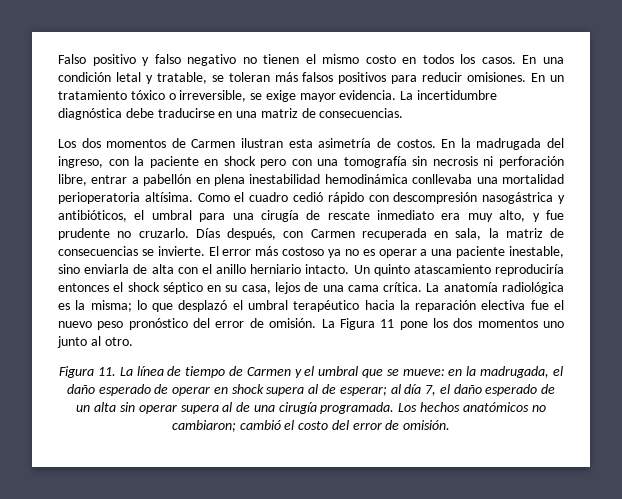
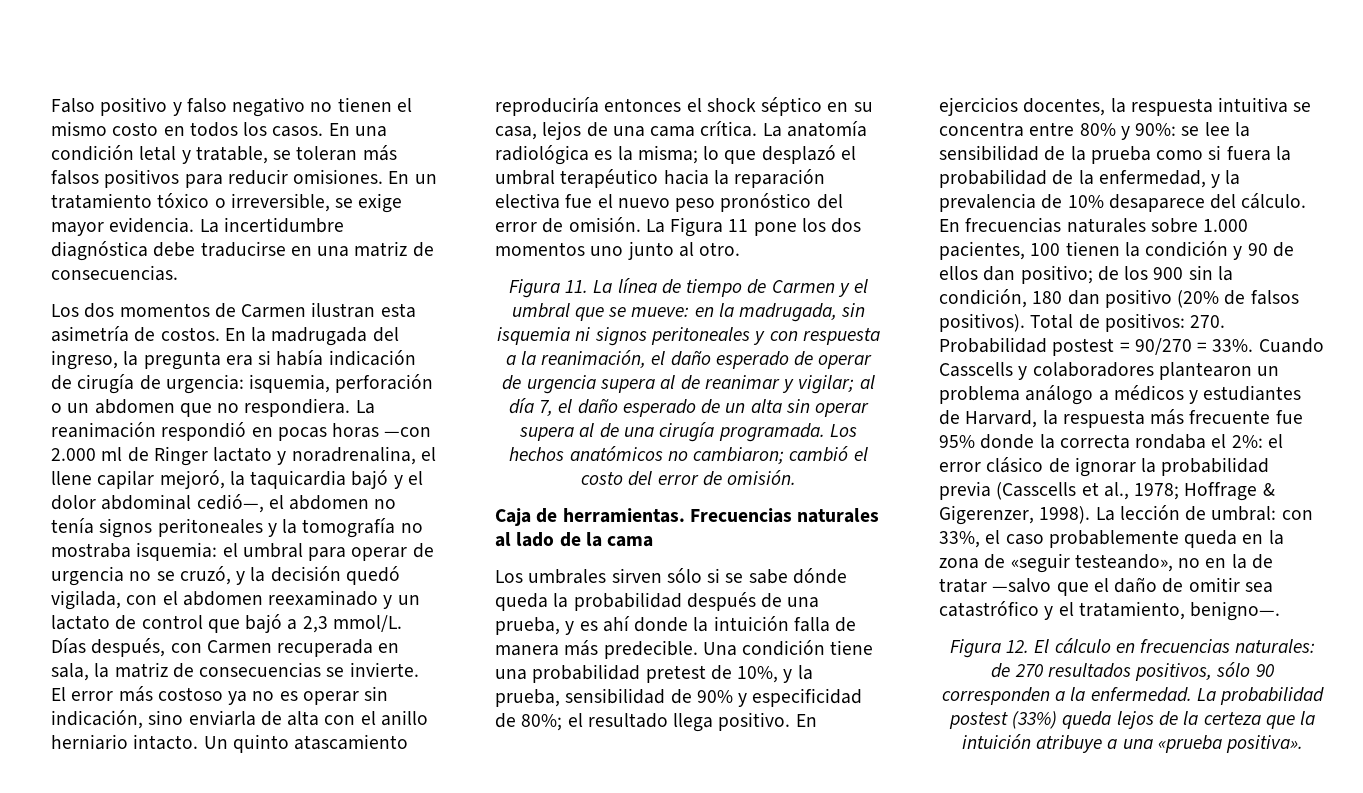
[108,156,565,168] [58,174,564,186] [58,192,566,204] [58,210,564,222] [58,228,189,240] con la paciente en shock pero con una tomografía sin necrosis ni perforación libre, entrar a pabellón en plena inestabilidad hemodinámica conllevaba una mortalidad perioperatoria altísima. Como el cuadro cedió rápido con descompresión nasogástrica y antibióticos, el umbral para una cirugía de rescate inmediato era muy alto, y fue prudente no cruzarlo. -> [123,350,416,370] [51,374,434,394] [51,398,375,417] [51,422,432,441] [51,446,436,466] [51,470,423,489] [51,494,397,513] [51,518,423,538] [51,542,434,561] [51,566,400,586] [51,590,420,610] [51,614,402,633] la pregunta era si había indicación de cirugía de urgencia: isquemia, perforación o un abdomen que no respondiera. La reanimación respondió en pocas horas —con 2.000 ml de Ringer lactato y noradrenalina, el llene capilar mejoró, la taquicardia bajó y el dolor abdominal cedió—, el abdomen no tenía signos peritoneales y la tomografía no mostraba isquemia: el umbral para operar de urgencia no se cruzó, y la decisión quedó vigilada, con el abdomen reexaminado y un lactato de control que bajó a 2,3 mmol/L.
[420,246,564,258] a una paciente inestable, -> [364,686,389,701] [51,710,143,729] sin indicación,
(549, 372) none -> [841,303,866,317] [497,327,880,346] [505,350,647,368] sin isquemia ni signos peritoneales y con respuesta a la reanimación,
[213,384,387,396] en shock supera al de esperar; -> [502,375,855,394] de urgencia supera al de reanimar y vigilar;
(451, 425) none -> [495,508,880,526] [495,532,654,547] [495,568,847,584] [495,592,820,611] [495,616,857,635] [495,640,874,659] [495,664,813,683] [495,688,863,707] [495,712,817,732] [939,97,1312,116] [939,122,1250,140] [939,145,1291,164] [939,169,1241,188] [939,193,1307,212] [939,217,1249,233] [939,241,1294,260] [939,265,1233,284] [939,289,1299,308] [939,313,1226,332] [939,337,1324,356] [939,362,1280,380] [939,385,1302,405] [939,409,1303,428] [939,434,1283,449] [939,457,1270,477] [939,481,1275,501] [939,505,1313,525] [939,530,1284,548] [939,553,1273,573] [939,577,1273,596] [939,601,1281,621] [949,638,1316,658] [991,662,1274,681] [941,687,1325,705] [948,711,1316,729] [961,734,1304,753] // Caja de herramientas. Frecuencias naturales al lado de la cama // Los umbrales sirven sólo si se sabe dónde queda la probabilidad después de una prueba, y es ahí donde la intuición falla de manera más predecible. Una condición tiene una probabilidad pretest de 10%, y la prueba, sensibilidad de 90% y especificidad de 80%; el resultado llega positivo. En ejercicios docentes, la respuesta intuitiva se concentra entre 80% y 90%: se lee la sensibilidad de la prueba como si fuera la probabilidad de la enfermedad, y la prevalencia de 10% desaparece del cálculo. En frecuencias naturales sobre 1.000 pacientes, 100 tienen la condición y 90 de ellos dan positivo; de los 900 sin la condición, 180 dan positivo (20% de falsos positivos). Total de positivos: 270. Probabilidad postest = 90/270 = 33%. Cuando Casscells y colaboradores plantearon un problema análogo a médicos y estudiantes de Harvard, la respuesta más frecuente fue 95% donde la correcta rondaba el 2%: el error clásico de ignorar la probabilidad previa (Casscells et al., 1978; Hoffrage & Gigerenzer, 1998). La lección de umbral: con 33%, el caso probablemente queda en la zona de «seguir testeando», no en la de tratar —salvo que el daño de omitir sea catastrófico y el tratamiento, benigno—. // Figura 12. El cálculo en frecuencias naturales: de 270 resultados positivos, sólo 90 corresponden a la enfermedad. La probabilidad postest (33%) queda lejos de la certeza que la intuición atribuye a una «prueba positiva».

